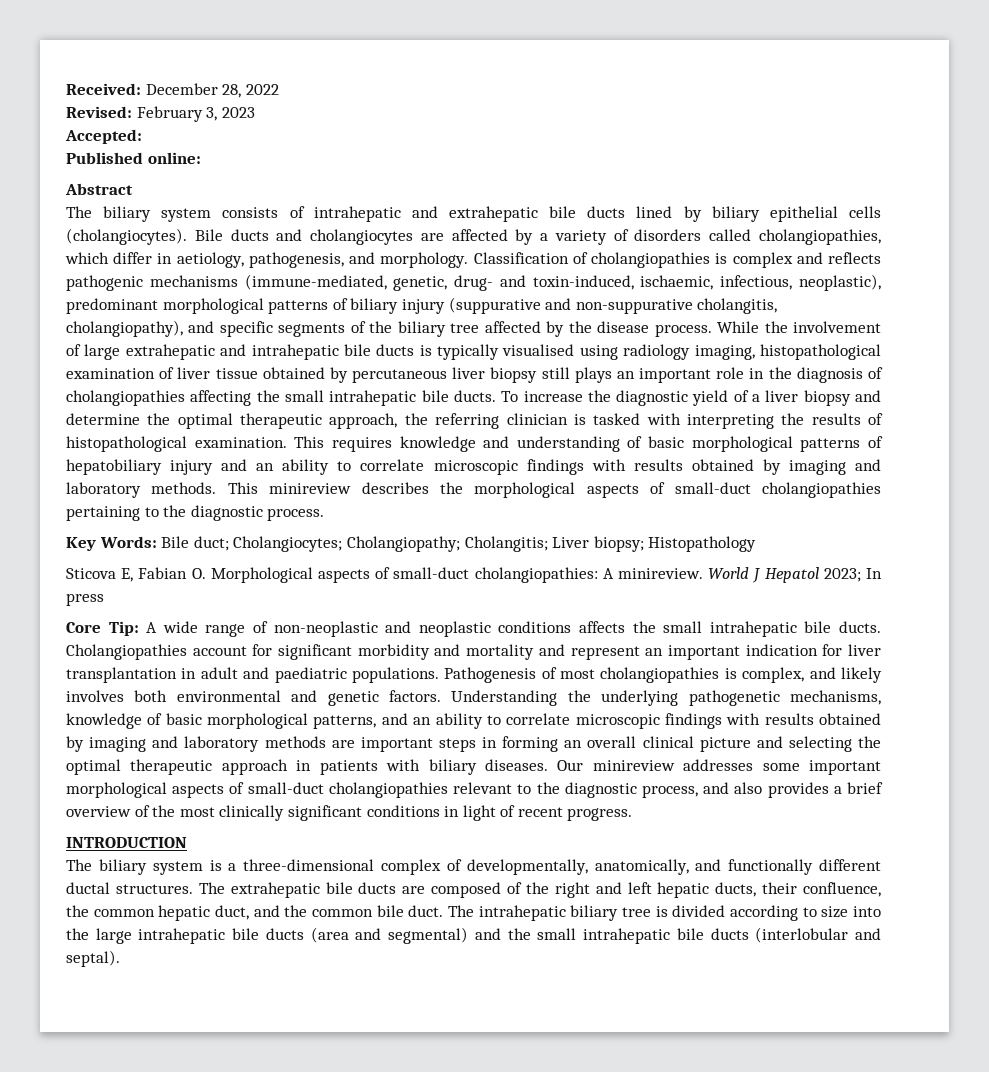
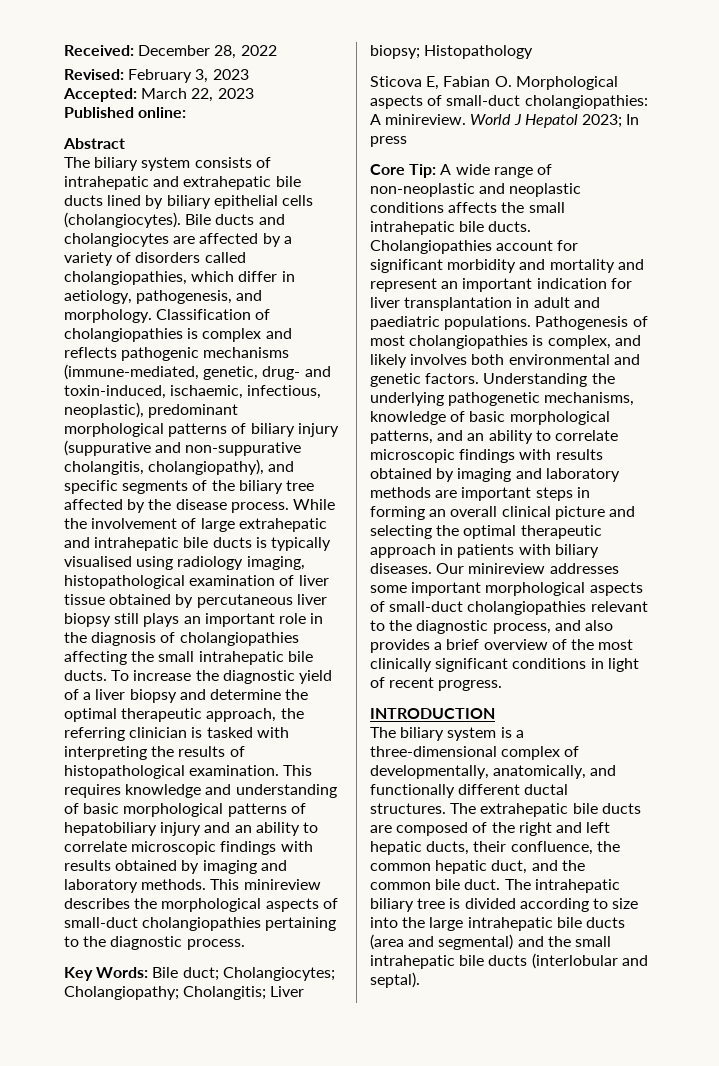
(142, 136) none -> [141,88,254,102] March 22, 2023

